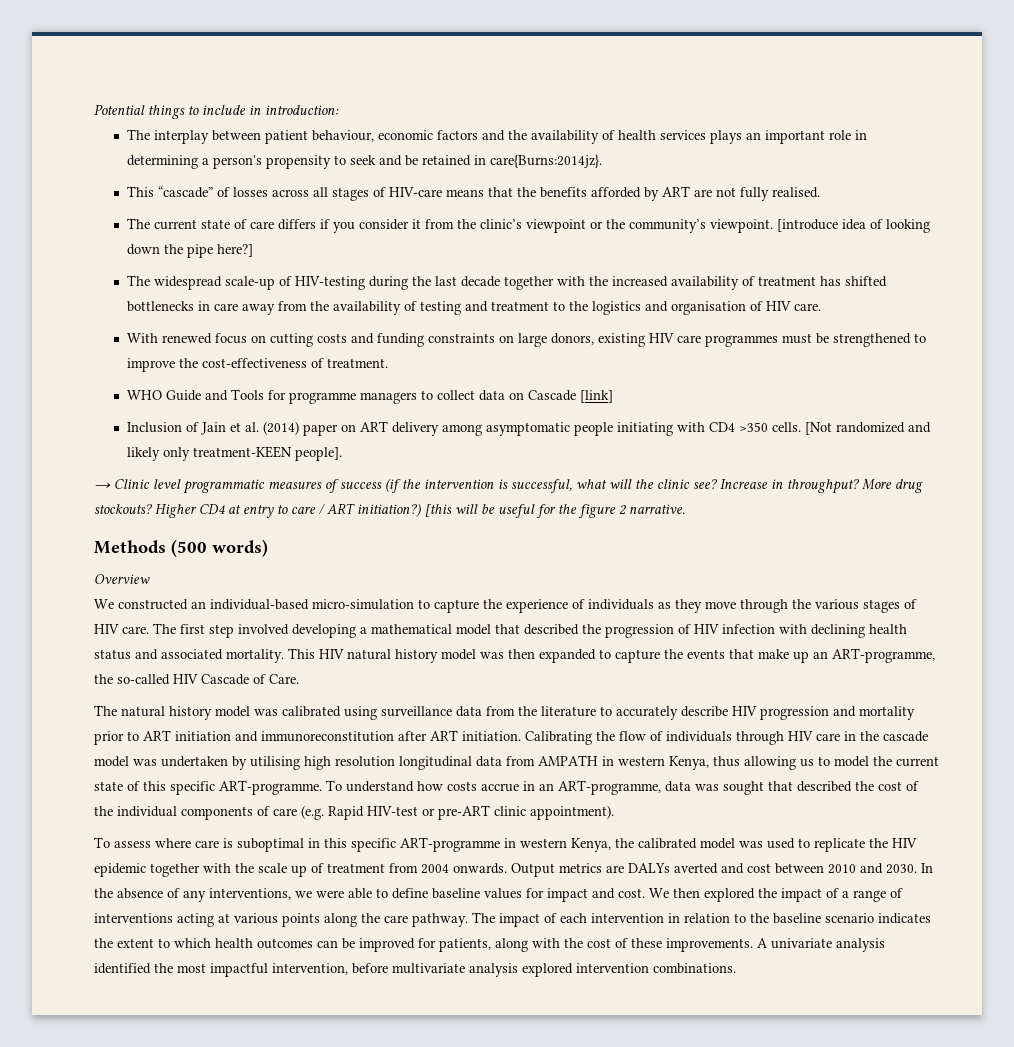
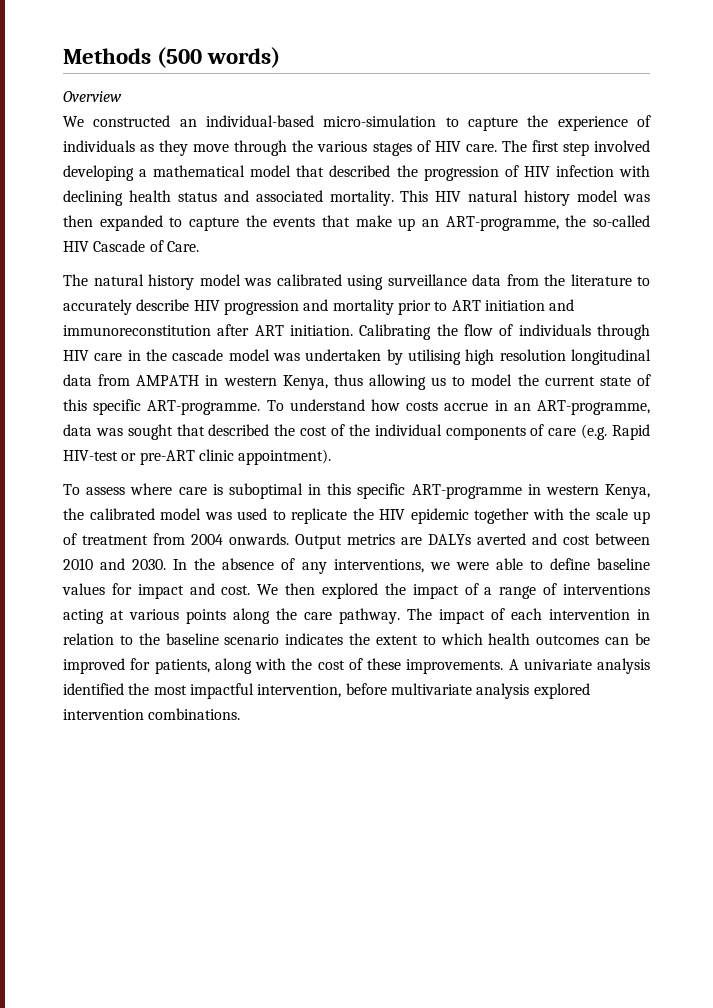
[94,104,339,119] [127,129,868,144] [127,154,603,169] [127,186,821,201] [127,218,931,233] [127,244,254,258] [127,275,888,290] [127,301,822,315] [127,333,927,347] [127,358,389,372] [127,389,614,404] [127,421,932,436] [127,446,343,461] [94,478,923,494] [94,503,685,518] Potential things to include in introduction: // The interplay between patient behaviour, economic factors and the availability of health services plays an important role in determining a person's propensity to seek and be retained in care{Burns:2014jz}. // This “cascade” of losses across all stages of HIV-care means that the benefits afforded by ART are not fully realised. // The current state of care differs if you consider it from the clinic’s viewpoint or the community’s viewpoint. [introduce idea of looking down the pipe here?] // The widespread scale-up of HIV-testing during the last decade together with the increased availability of treatment has shifted bottlenecks in care away from the availability of testing and treatment to the logistics and organisation of HIV care. // With renewed focus on cutting costs and funding constraints on large donors, existing HIV care programmes must be strengthened to improve the cost-effectiveness of treatment. // WHO Guide and Tools for programme managers to collect data on Cascade [link] // Inclusion of Jain et al. (2014) paper on ART delivery among asymptomatic people initiating with CD4 >350 cells. [Not randomized and likely only treatment-KEEN people]. // → Clinic level programmatic measures of success (if the intervention is successful, what will the clinic see? Increase in throughput? More drug stockouts? Higher CD4 at entry to care / ART initiation?) [this will be useful for the figure 2 narrative. // -> (63, 56) none

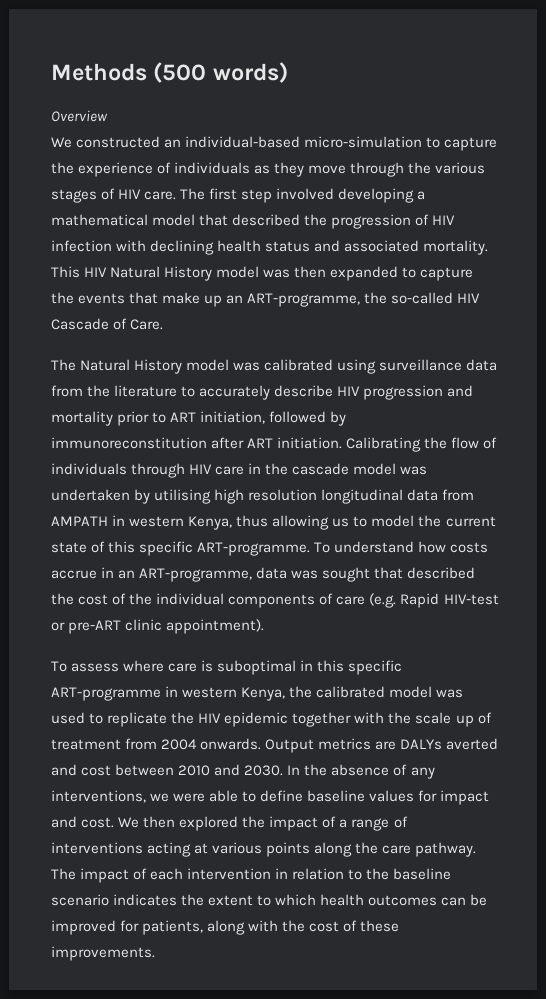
[468,190,571,206] natural history -> [110,266,213,281] Natural History
[93,274,194,290] natural history -> [80,359,183,374] Natural History
[484,299,575,311] initiation and -> [200,411,347,426] initiation, followed by
[508,658,650,674] [63,683,590,699] [63,708,241,720] A univariate analysis identified the most impactful intervention, before multivariate analysis explored intervention combinations. -> (155, 953) none

